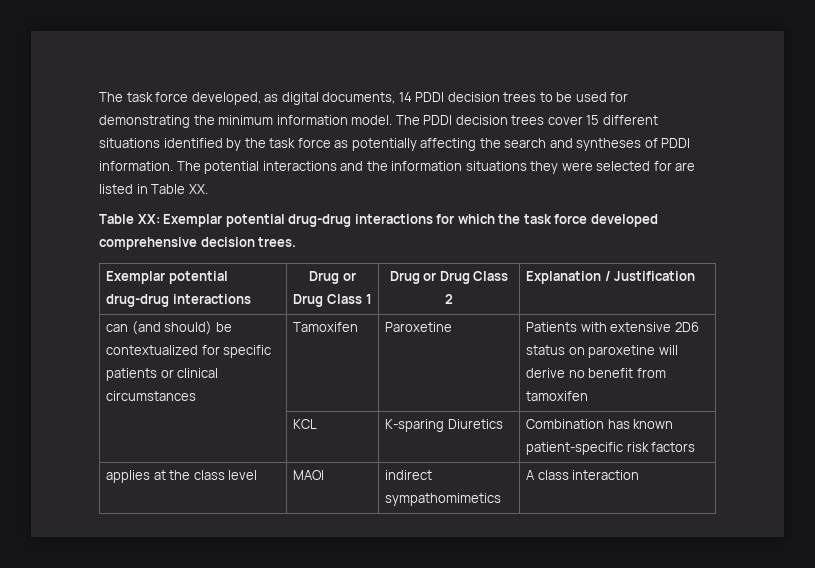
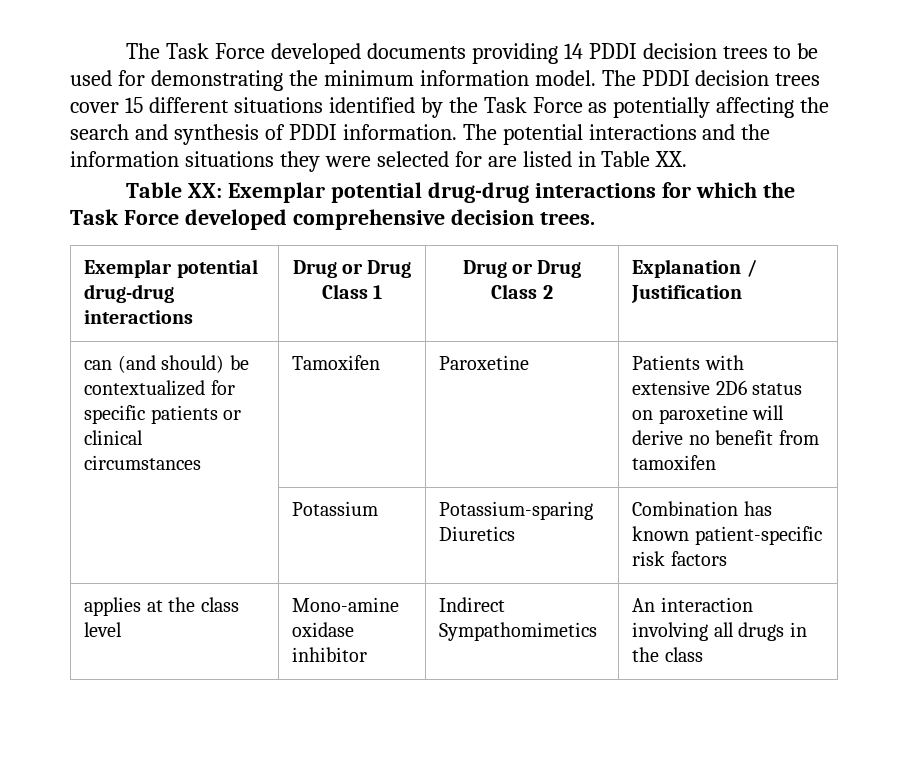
[99,92,396,105] The task force developed, as digital documents, -> [126,43,558,64] The Task Force developed documents providing
[269,138,331,148] task force -> [483,97,583,113] Task Force
[576,138,642,151] syntheses -> [173,124,259,145] synthesis
[523,214,588,224] task force -> [70,209,179,225] Task Force
[293,419,318,429] [385,419,445,432] KCL | K-sparing -> [292,501,379,516] [439,501,594,520] Potassium | Potassium-sparing
[293,470,325,480] [385,470,433,480] [385,493,502,506] [526,470,640,480] MAOI | indirect sympathomimetics | A class interaction -> [292,597,400,612] [292,622,355,637] [292,647,368,662] [439,597,506,612] [439,622,598,641] [632,597,753,612] [632,622,807,641] [632,647,703,662] Mono-amine oxidase inhibitor | Indirect Sympathomimetics | An interaction involving all drugs in the class

